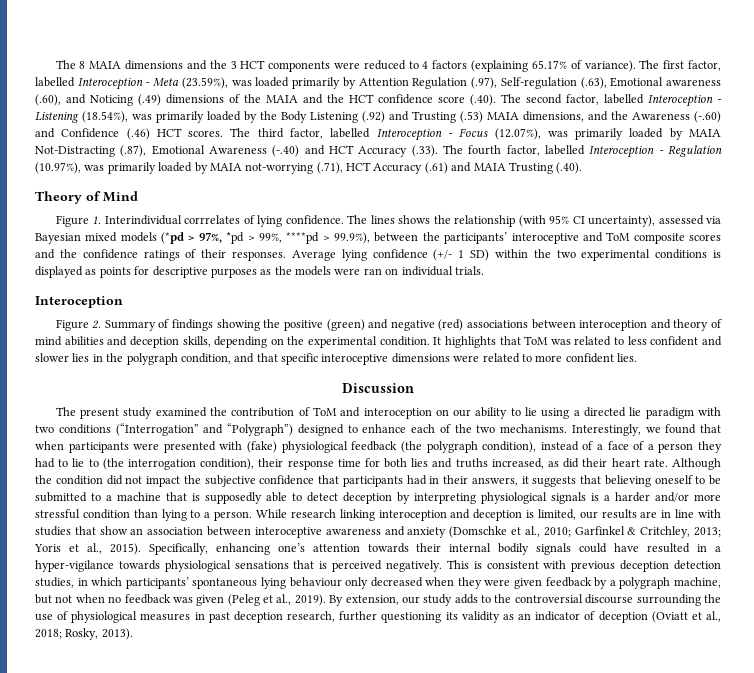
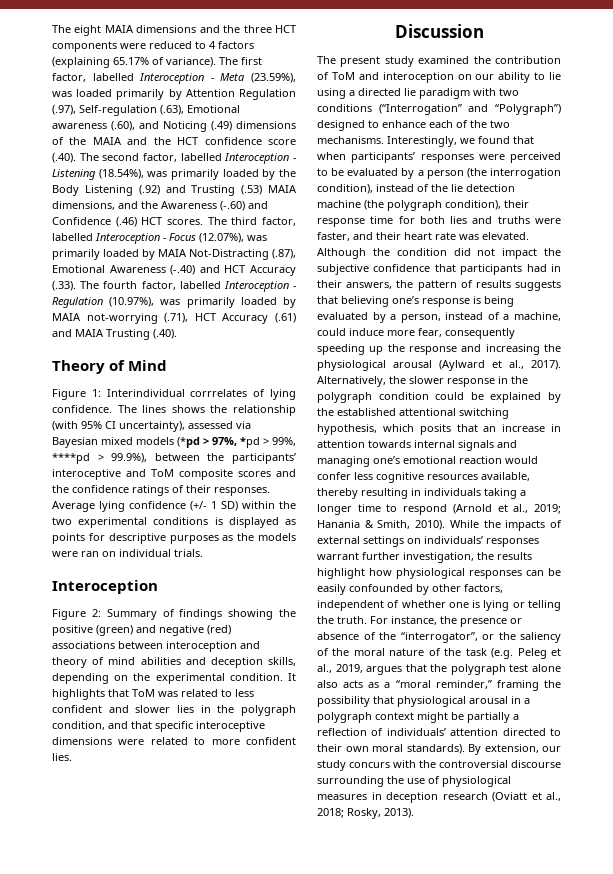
[55,60,86,69] The 8 -> [52,25,102,36] The eight
[230,61,237,69] 3 -> [243,25,272,33] three
[92,216,102,224] 1. -> [91,389,101,397] 1:
[92,320,102,329] 2. -> [91,609,101,617] 2:
[68,441,722,453] [35,458,196,470] participants were presented with (fake) physiological feedback (the polygraph condition), instead of a face of a person they had to lie to (the interrogation -> [351,152,561,163] [317,168,561,179] [317,184,515,194] [317,200,442,211] participants’ responses were perceived to be evaluated by a person (the interrogation condition), instead of the lie detection machine (the polygraph
[491,458,668,469] increased, as did their heart rate. -> [535,218,561,224] [317,232,529,241] were faster, and their heart rate was elevated.
[521,475,721,487] [35,492,721,504] [35,509,722,521] [35,526,722,538] [34,543,722,555] [35,560,721,572] [35,577,721,589] [35,594,326,606] it suggests that believing oneself to be submitted to a machine that is supposedly able to detect deception by interpreting physiological signals is a harder and/or more stressful condition than lying to a person. While research linking interoception and deception is limited, our results are in line with studies that show an association between interoceptive awareness and anxiety (Domschke et al., 2010; Garfinkel & Critchley, 2013; Yoris et al., 2015). Specifically, enhancing one’s attention towards their internal bodily signals could have resulted in a hyper-vigilance towards physiological sensations that is perceived negatively. This is consistent with previous deception detection studies, in which participants’ spontaneous lying behaviour only decreased when they were given feedback by a polygraph machine, but not when no feedback was given (Peleg et al., 2019). -> [396,280,561,291] [317,296,514,307] [317,312,561,323] [317,328,515,339] [317,344,561,355] [317,360,561,371] [317,376,528,387] [317,392,561,403] [317,408,509,419] [317,424,561,435] [317,440,517,451] [317,456,538,467] [317,472,530,483] [317,488,526,499] [317,504,561,515] [317,520,562,531] [317,536,539,547] [317,552,532,563] [317,568,561,579] [317,584,503,595] [317,600,561,611] [317,616,522,627] [317,632,561,643] [317,648,561,659] [317,664,561,675] [317,680,561,691] [317,696,530,707] [317,712,519,723] [317,728,561,736] [317,744,465,754] the pattern of results suggests that believing one’s response is being evaluated by a person, instead of a machine, could induce more fear, consequently speeding up the response and increasing the physiological arousal (Aylward et al., 2017). Alternatively, the slower response in the polygraph condition could be explained by the established attentional switching hypothesis, which posits that an increase in attention towards internal signals and managing one’s emotional reaction would confer less cognitive resources available, thereby resulting in individuals taking a longer time to respond (Arnold et al., 2019; Hanania & Smith, 2010). While the impacts of external settings on individuals’ responses warrant further investigation, the results highlight how physiological responses can be easily confounded by other factors, independent of whether one is lying or telling the truth. For instance, the presence or absence of the “interrogator”, or the saliency of the moral nature of the task (e.g. Peleg et al., 2019, argues that the polygraph test alone also acts as a “moral reminder,” framing the possibility that physiological arousal in a polygraph context might be partially a reflection of individuals’ attention directed to their own moral standards).
[454,594,492,604] adds to -> [349,760,416,768] concurs with
[208,611,648,623] past deception research, further questioning its validity as an indicator of deception -> [386,792,488,803] deception research

